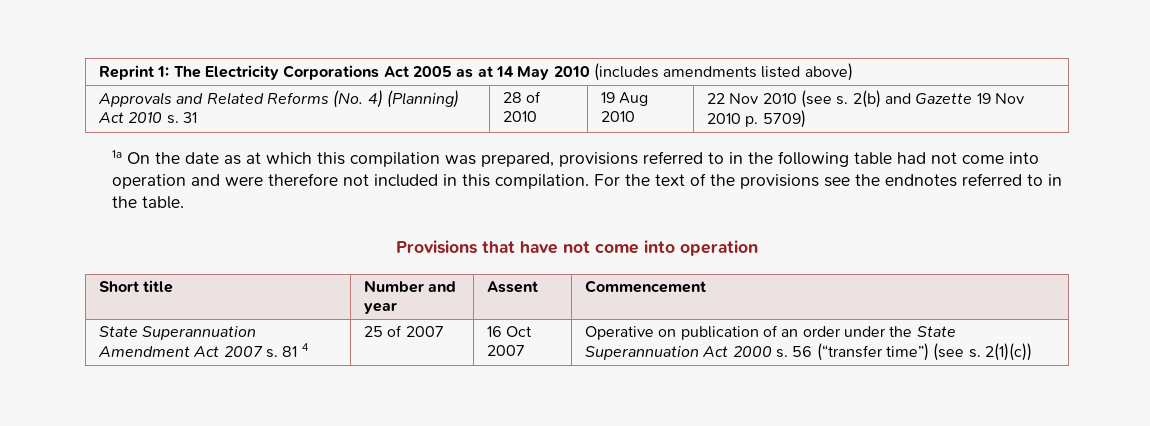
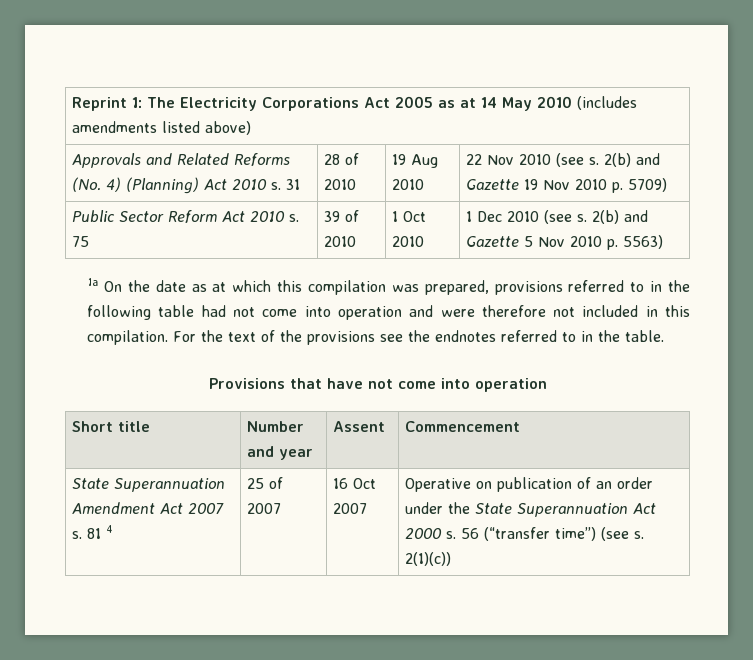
(806, 119) none -> [71,210,299,223] [71,236,89,247] [323,210,359,222] [323,236,356,247] [391,211,426,222] [391,236,424,247] [465,210,648,224] [465,235,663,250] // Public Sector Reform Act 2010 s. 75 | 39 of 2010 | 1 Oct 2010 | 1 Dec 2010 (see s. 2(b) and Gazette 5 Nov 2010 p. 5563)

